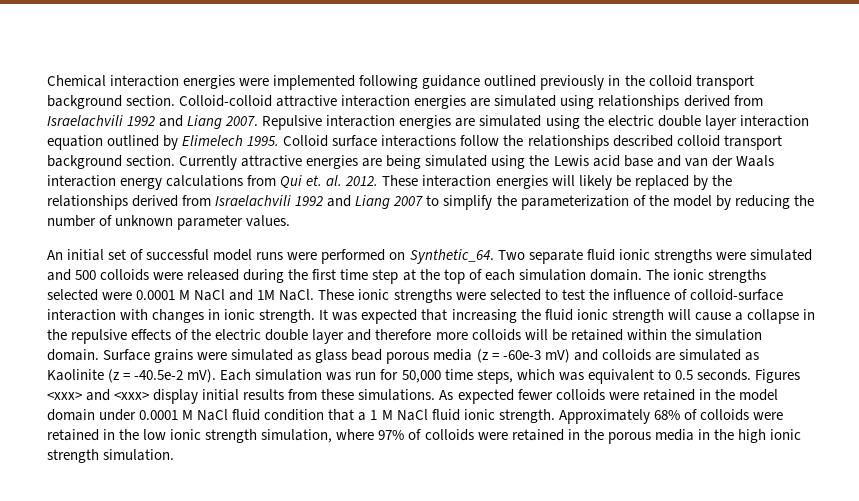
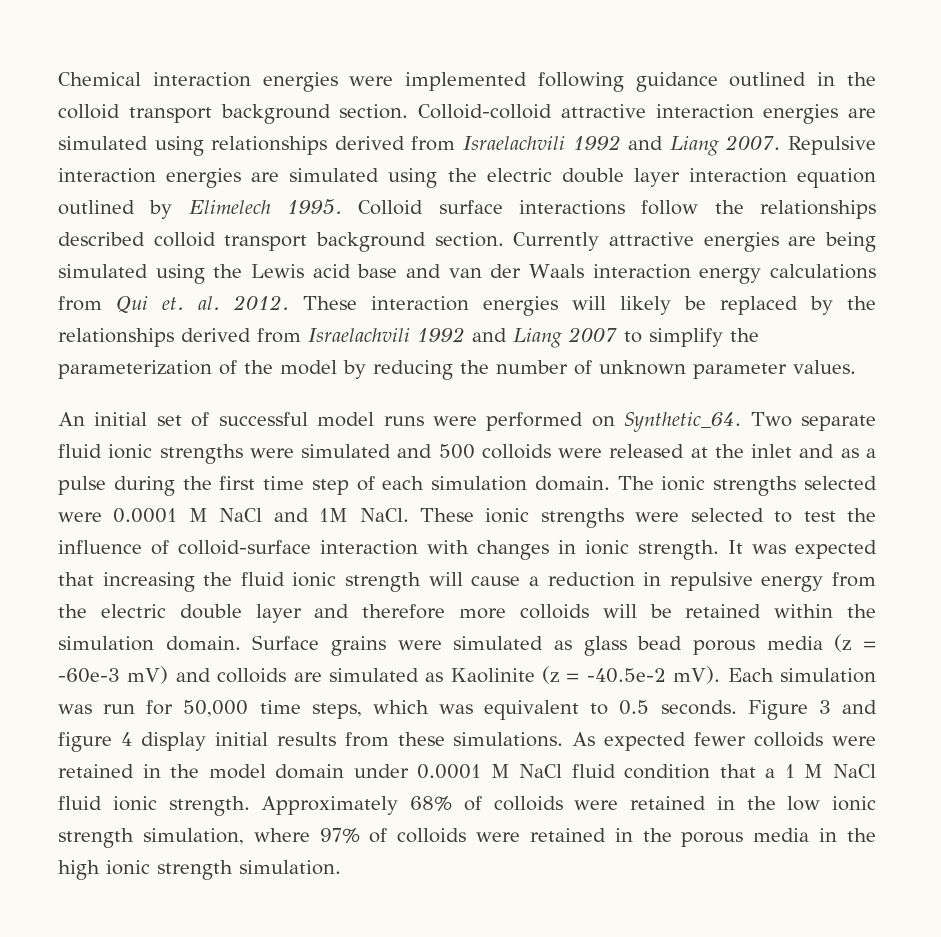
[540,75,605,90] previously -> (807, 79) none
(240, 275) none -> [690,444,876,458] [58,476,106,495] at the inlet and as a pulse
[402,269,465,284] at the top -> (349, 487) none
[746,309,815,324] [47,329,189,344] collapse in the repulsive effects of -> [547,572,877,592] reduction in repulsive energy from
[754,369,800,383] [47,389,150,401] Figures <xxx> and <xxx> -> [747,700,877,720] [58,732,132,752] Figure 3 and figure 4

